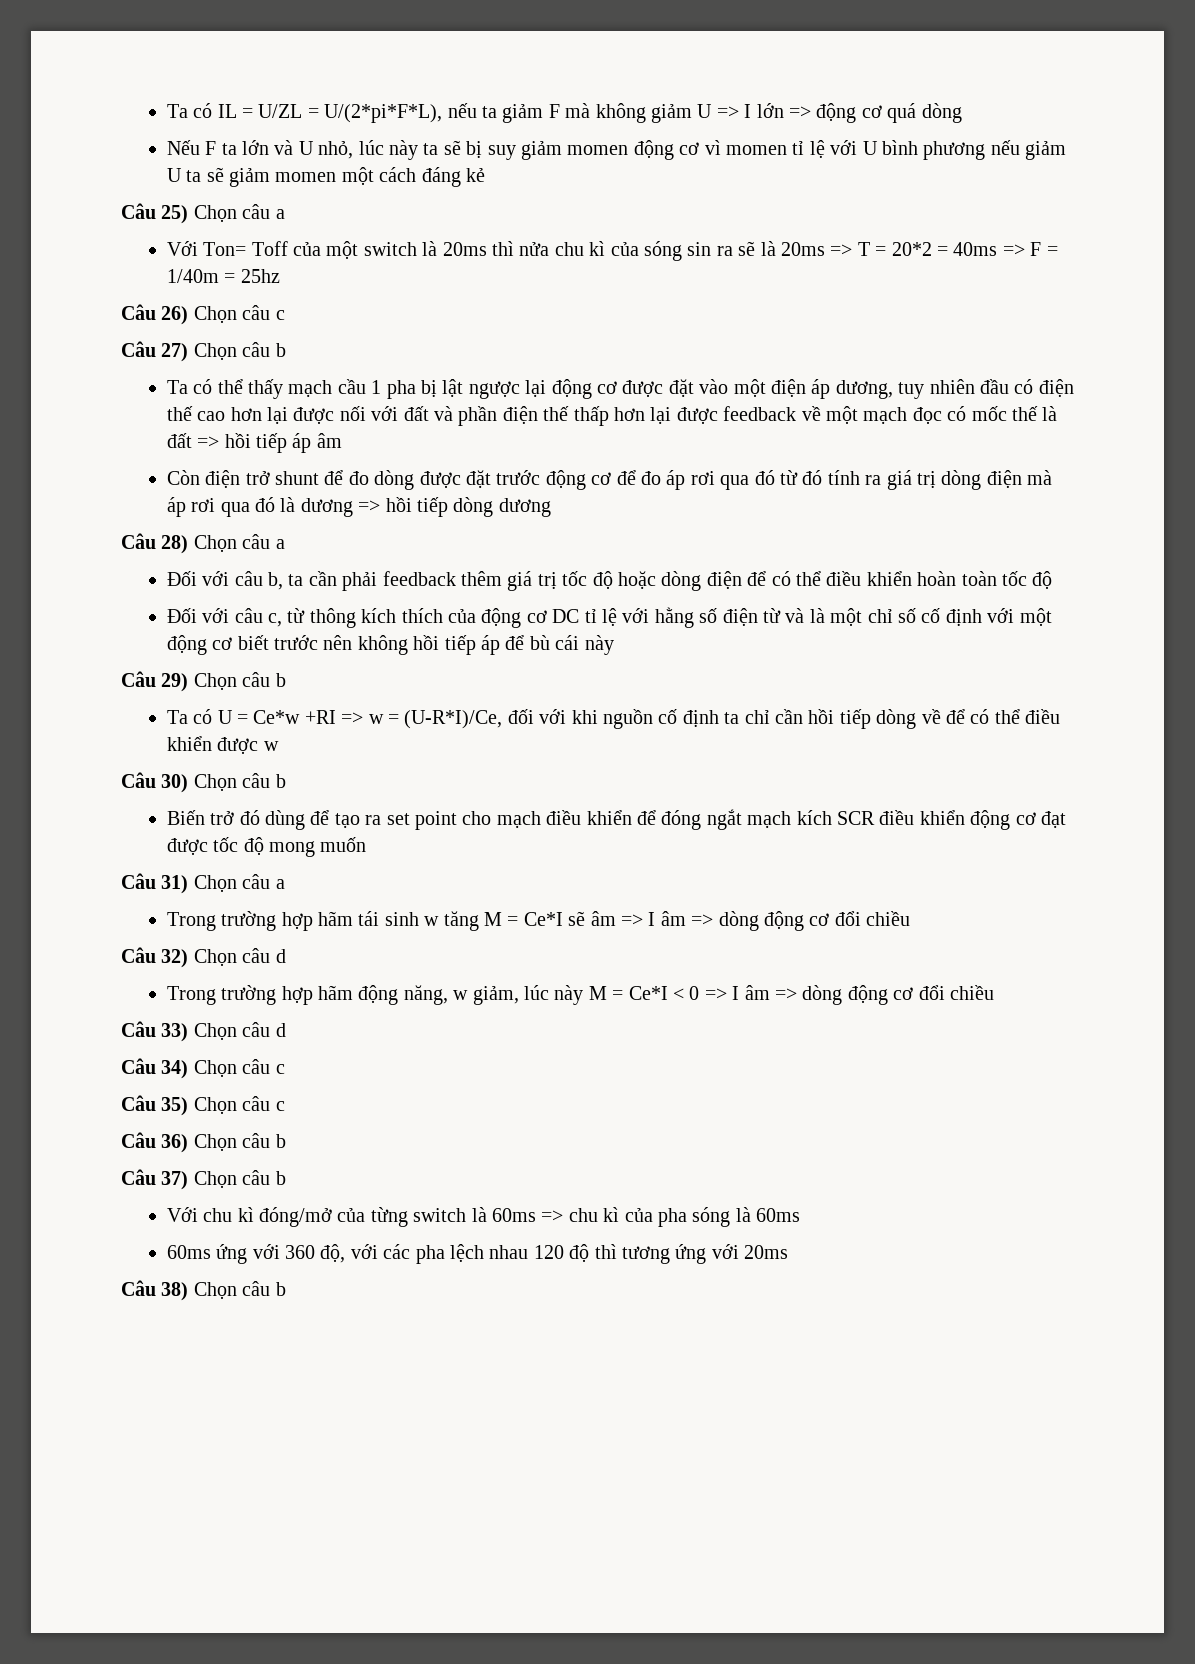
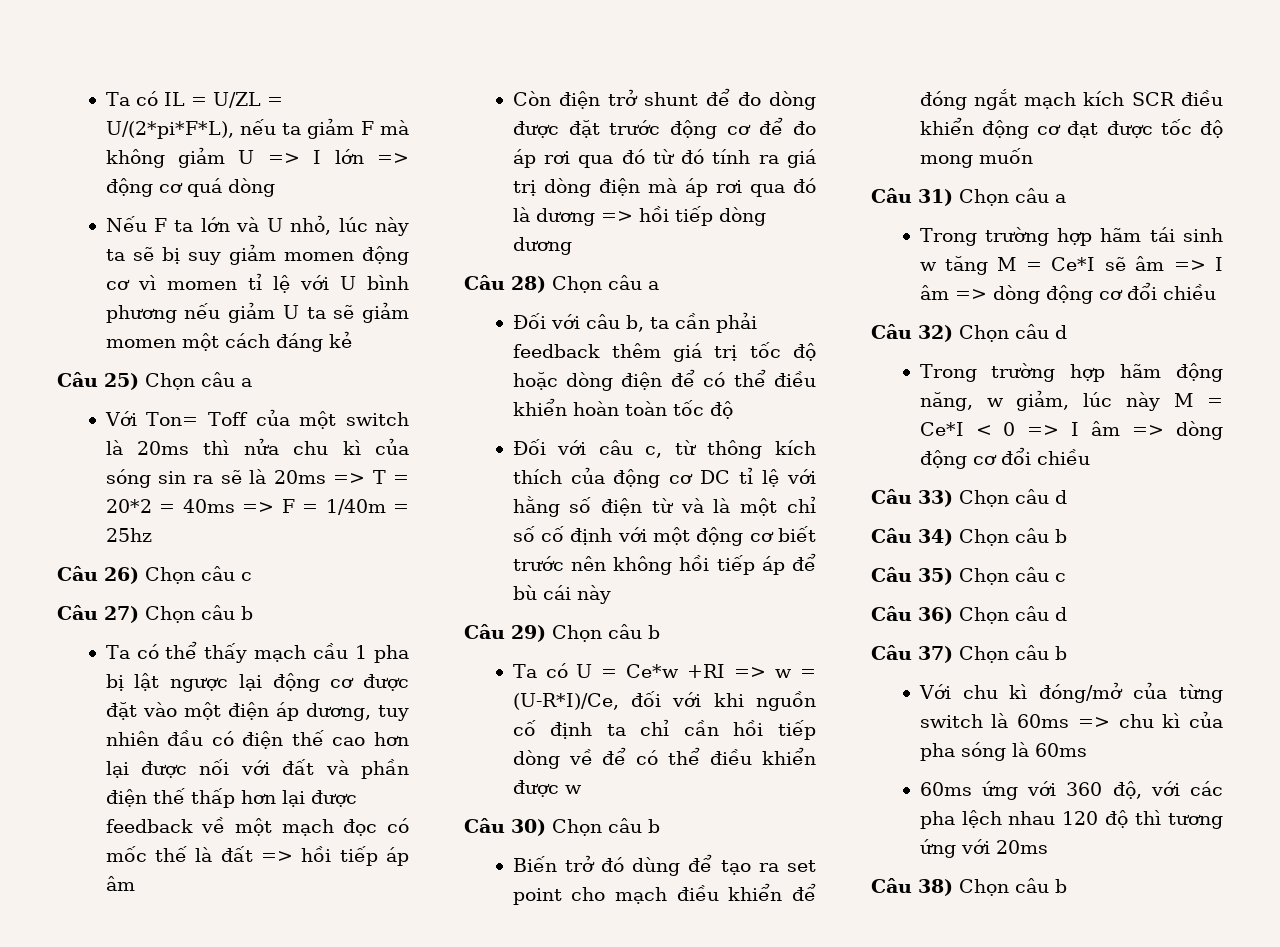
[275,1064,285,1074] c -> [1055,529,1067,543] b
[275,1134,286,1148] b -> [1055,607,1067,621] d

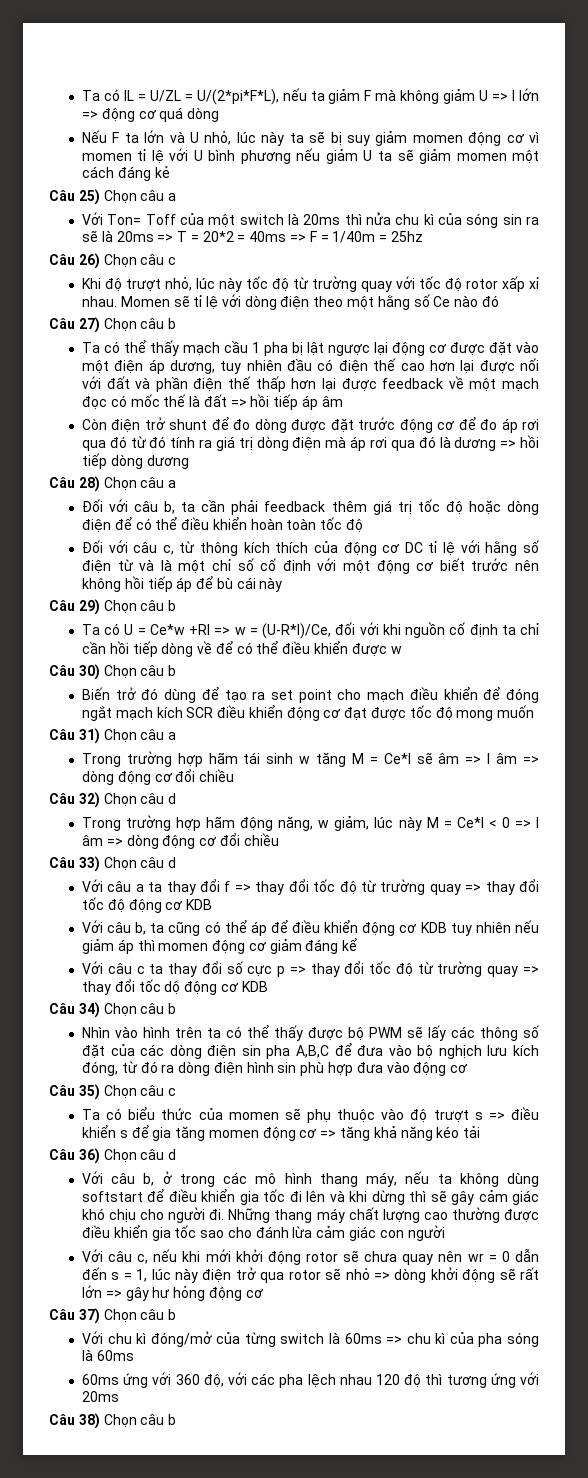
(252, 576) none -> [81,276,539,292] [81,294,499,310] // Khi độ trượt nhỏ, lúc này tốc độ từ trường quay với tốc độ rotor xấp xỉ nhau. Momen sẽ tỉ lệ với dòng điện theo một hằng số Ce nào đó
(1067, 497) none -> [81,879,540,895] [81,897,213,913] [81,920,539,936] [81,938,358,954] [81,961,539,977] [81,979,268,995] // Với câu a ta thay đổi f => thay đổi tốc độ từ trường quay => thay đổi tốc độ động cơ KDB // Với câu b, ta cũng có thể áp để điều khiển động cơ KDB tuy nhiên nếu giảm áp thì momen động cơ giảm đáng kể // Với câu c ta thay đổi số cực p => thay đổi tốc độ từ trường quay => thay đổi tốc dộ động cơ KDB
(1067, 536) none -> [81,1025,539,1041] [81,1043,539,1059] [81,1061,469,1076] // Nhìn vào hình trên ta có thể thấy được bộ PWM sẽ lấy các thông số đặt của các dòng điện sin pha A,B,C để đưa vào bộ nghịch lưu kích đóng, từ đó ra dòng điện hình sin phù hợp đưa vào động cơ
(1066, 577) none -> [81,1107,540,1123] [81,1125,481,1141] // Ta có biểu thức của momen sẽ phụ thuộc vào độ trượt s => điều khiển s để gia tăng momen động cơ => tăng khả năng kéo tải
(1067, 614) none -> [81,1171,539,1187] [81,1189,540,1205] [81,1207,539,1223] [81,1225,445,1241] [81,1248,539,1265] [81,1267,540,1283] [81,1285,264,1301] // Với câu b, ở trong các mô hình thang máy, nếu ta không dùng softstart để điều khiển gia tốc đi lên và khi dừng thì sẽ gây cảm giác khó chịu cho người đi. Những thang máy chất lượng cao thường được điều khiển gia tốc sao cho đánh lừa cảm giác con người // Với câu c, nếu khi mới khởi động rotor sẽ chưa quay nên wr = 0 dẫn đến s = 1, lúc này điện trở qua rotor sẽ nhỏ => dòng khởi động sẽ rất lớn => gây hư hỏng động cơ

